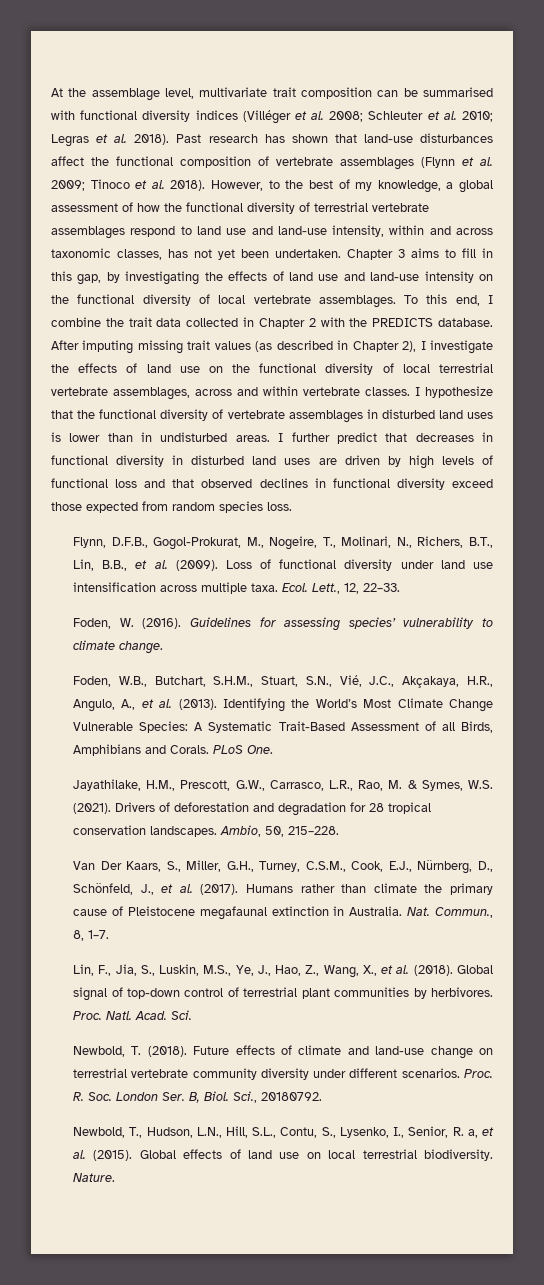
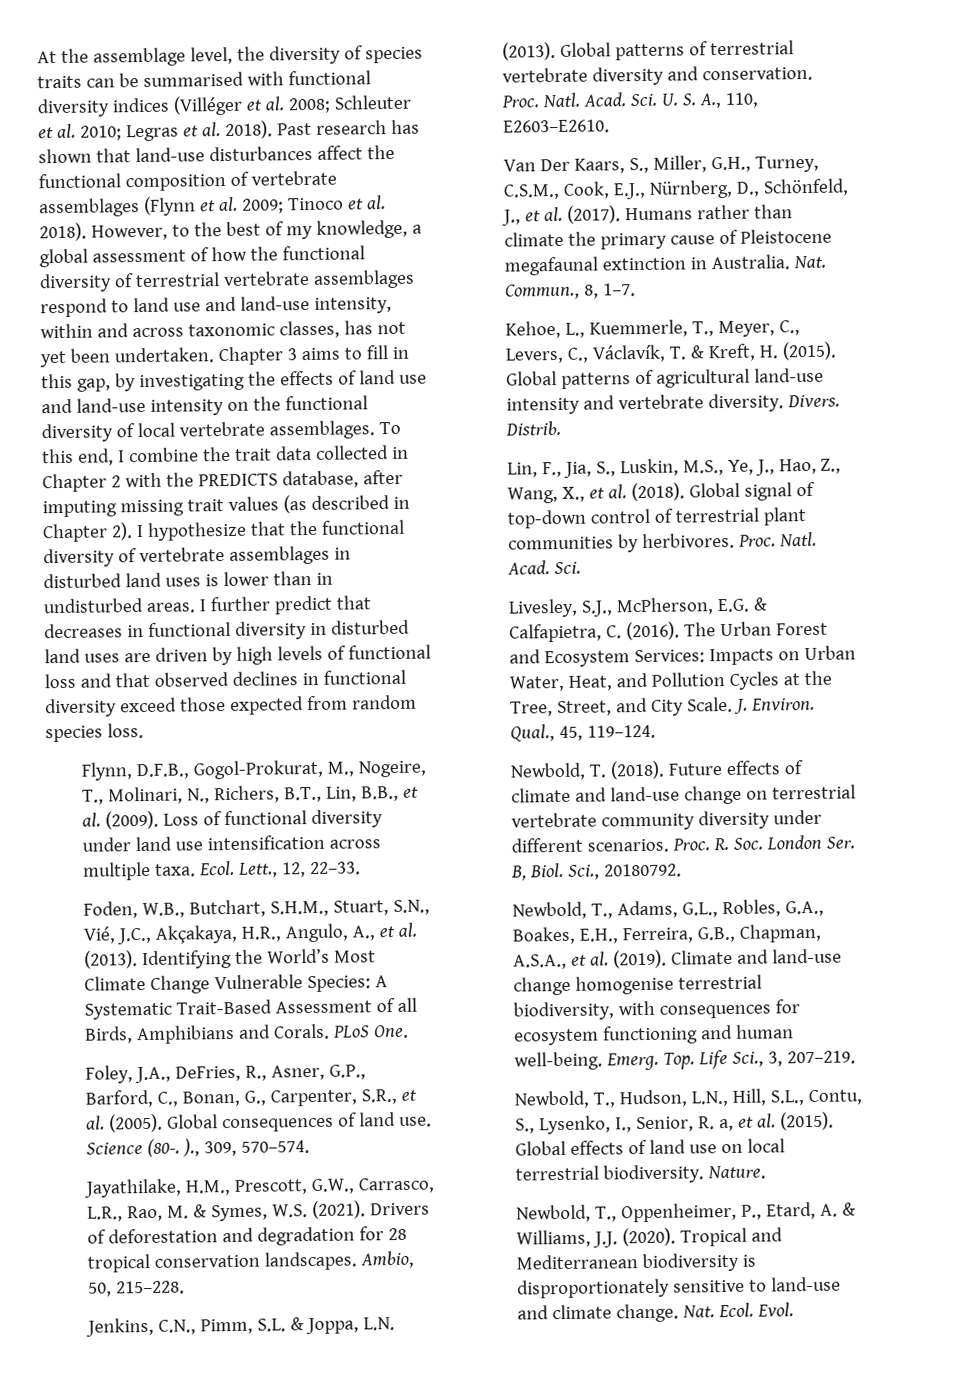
[199,87,372,99] multivariate trait composition -> [236,45,423,65] [37,75,82,89] the diversity of species traits
[437,318,493,327] [51,340,79,350] database. After -> [281,469,403,489] database, after
[402,340,493,354] [51,363,494,375] [51,386,410,400] 2), I investigate the effects of land use on the functional diversity of local terrestrial vertebrate assemblages, across and within vertebrate classes. -> [110,522,133,541] 2).
[73,617,493,631] [73,640,164,654] // Foden, W. (2016). Guidelines for assessing species’ vulnerability to climate change. -> (361, 868) none
(274, 749) none -> [84,1064,366,1084] [84,1088,417,1108] [85,1112,432,1133] [85,1138,310,1158] // Foley, J.A., DeFries, R., Asner, G.P., Barford, C., Bonan, G., Carpenter, S.R., et al. (2005). Global consequences of land use. Science (80-. )., 309, 570–574.
(340, 830) none -> [85,1317,395,1337] [501,40,794,61] [501,66,813,86] [500,92,758,109] [502,119,610,134] // Jenkins, C.N., Pimm, S.L. & Joppa, L.N. (2013). Global patterns of terrestrial vertebrate diversity and conservation. Proc. Natl. Acad. Sci. U. S. A., 110, E2603–E2610.
(110, 934) none -> [504,319,800,339] [504,341,837,364] [505,367,824,389] [505,393,840,415] [504,420,561,436] // Kehoe, L., Kuemmerle, T., Meyer, C., Levers, C., Václavík, T. & Kreft, H. (2015). Global patterns of agricultural land-use intensity and vertebrate diversity. Divers. Distrib.
(193, 1015) none -> [507,597,768,618] [508,621,828,643] [508,645,856,668] [508,670,832,692] [509,696,815,717] [509,724,656,742] // Livesley, S.J., McPherson, E.G. & Calfapietra, C. (2016). The Urban Forest and Ecosystem Services: Impacts on Urban Water, Heat, and Pollution Cycles at the Tree, Street, and City Scale. J. Environ. Qual., 45, 119–124.
(323, 1096) none -> [511,899,824,920] [511,923,822,945] [512,948,842,970] [512,974,762,996] [512,999,800,1021] [513,1024,794,1046] [513,1050,856,1071] // Newbold, T., Adams, G.L., Robles, G.A., Boakes, E.H., Ferreira, G.B., Chapman, A.S.A., et al. (2019). Climate and land-use change homogenise terrestrial biodiversity, with consequences for ecosystem functioning and human well-being. Emerg. Top. Life Sci., 3, 207–219.
(116, 1177) none -> [515,1201,856,1223] [515,1227,783,1248] [515,1252,756,1273] [516,1276,841,1299] [516,1302,794,1323] // Newbold, T., Oppenheimer, P., Etard, A. & Williams, J.J. (2020). Tropical and Mediterranean biodiversity is disproportionately sensitive to land-use and climate change. Nat. Ecol. Evol.

